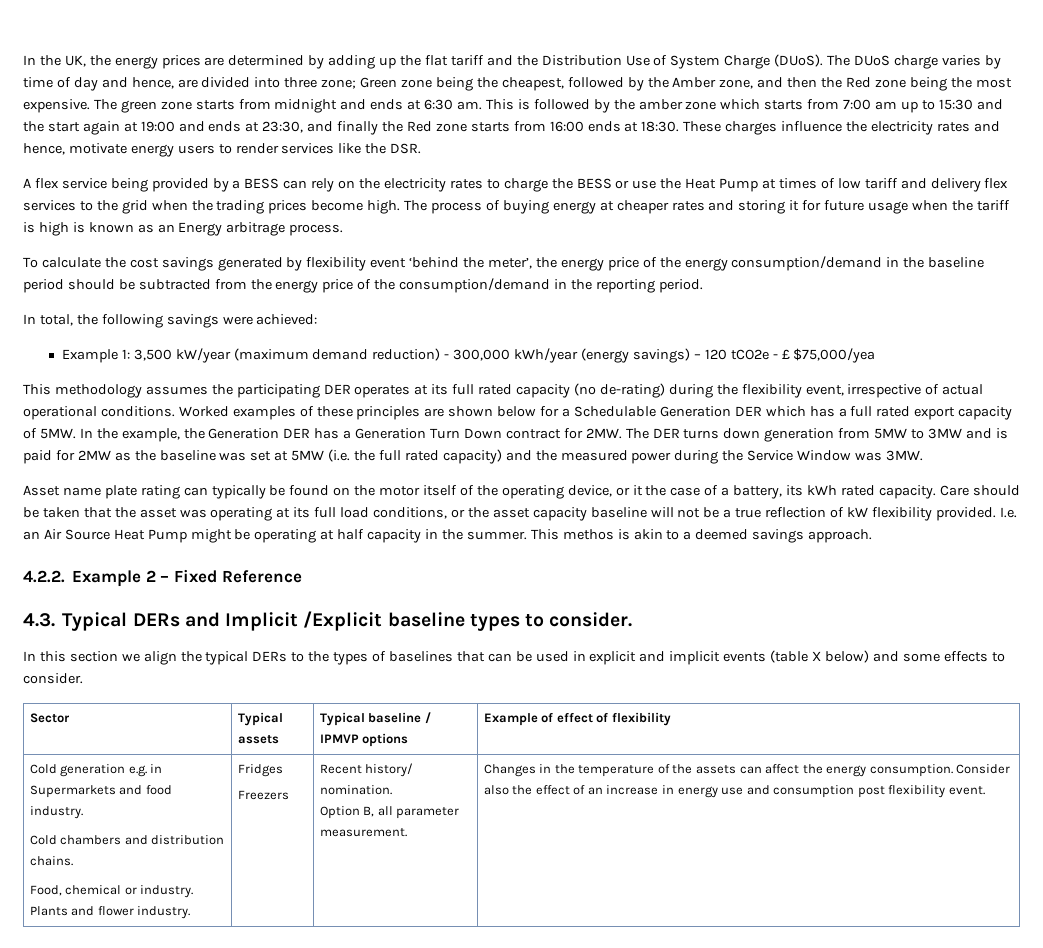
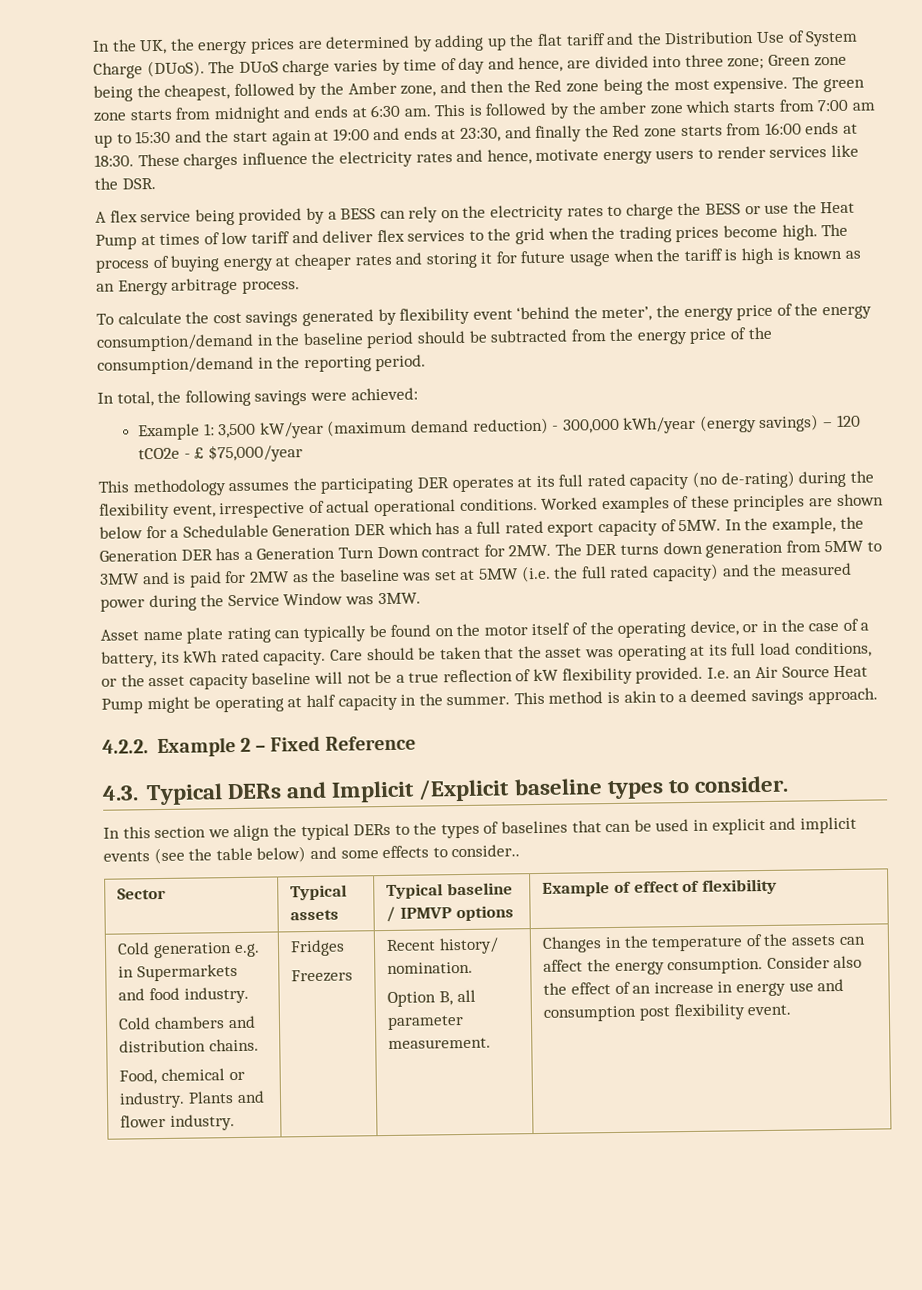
[930,178,981,192] delivery -> [322,230,374,243] deliver
[793,348,876,363] $75,000/yea -> [207,444,303,463] $75,000/year
[632,485,643,496] it -> [762,620,779,632] in
[562,529,614,540] methos -> [548,691,604,704] method
[770,650,822,663] (table X -> [153,847,253,865] (see the table
[23,673,83,684] consider. -> [451,844,521,858] consider..

